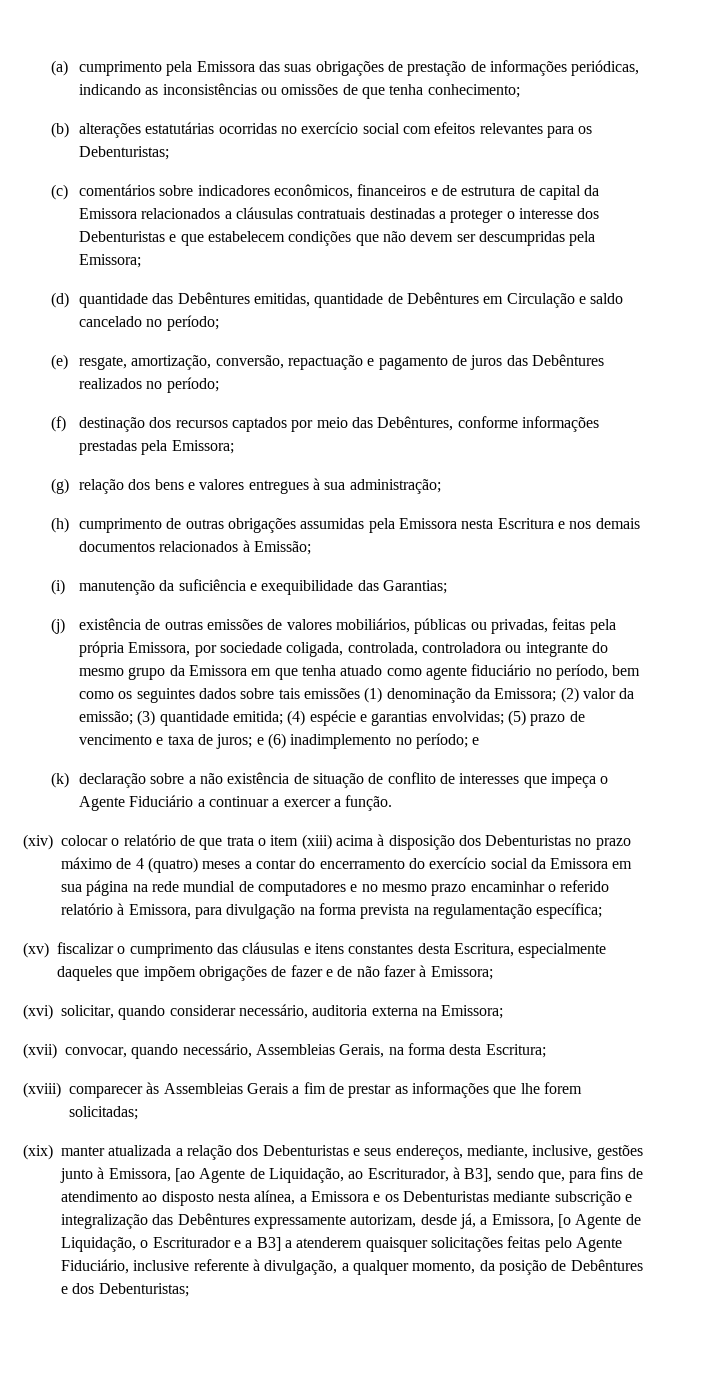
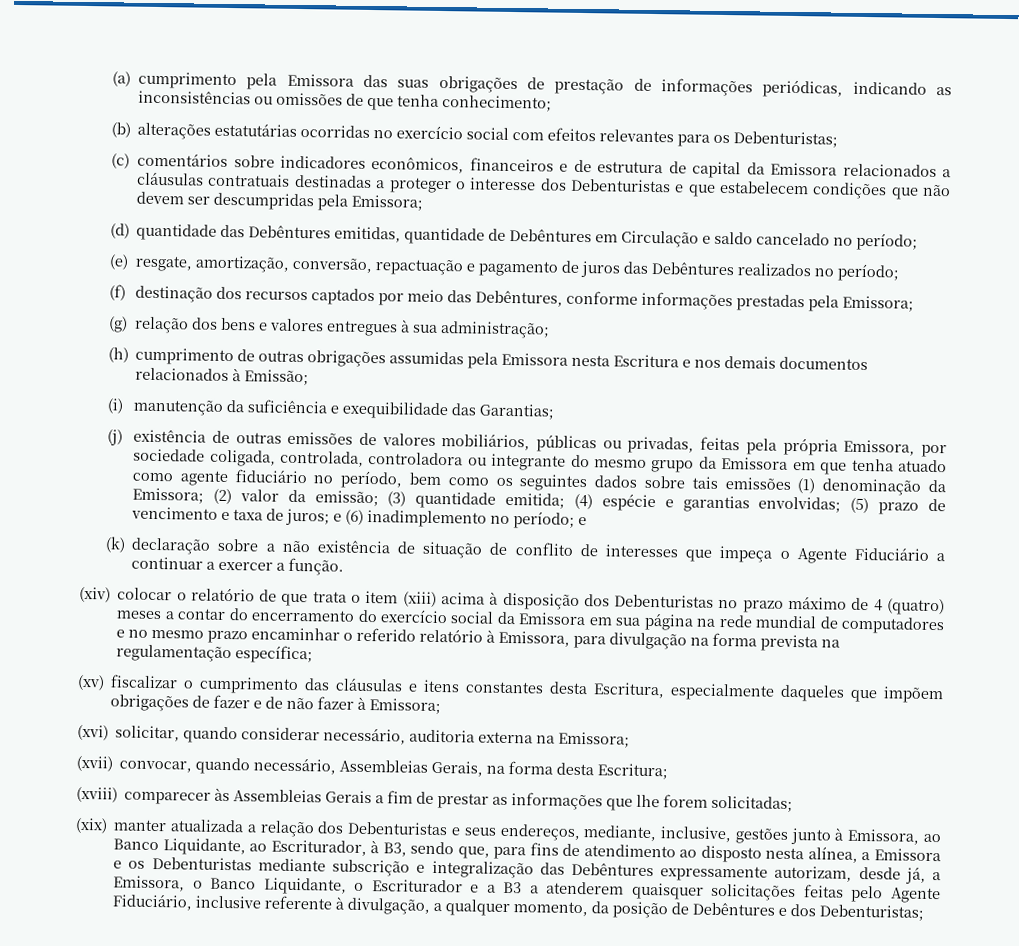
[174,1168,344,1183] [ao Agente de Liquidação, -> [923,833,941,843] [113,838,246,856] ao Banco Liquidante,
[464,1168,493,1182] B3], -> [382,842,407,857] B3,
[557,1214,641,1229] [61,1237,136,1252] [o Agente de Liquidação, -> [192,877,347,895] o Banco Liquidante,
[256,1237,281,1251] B3] -> [503,881,523,894] B3

